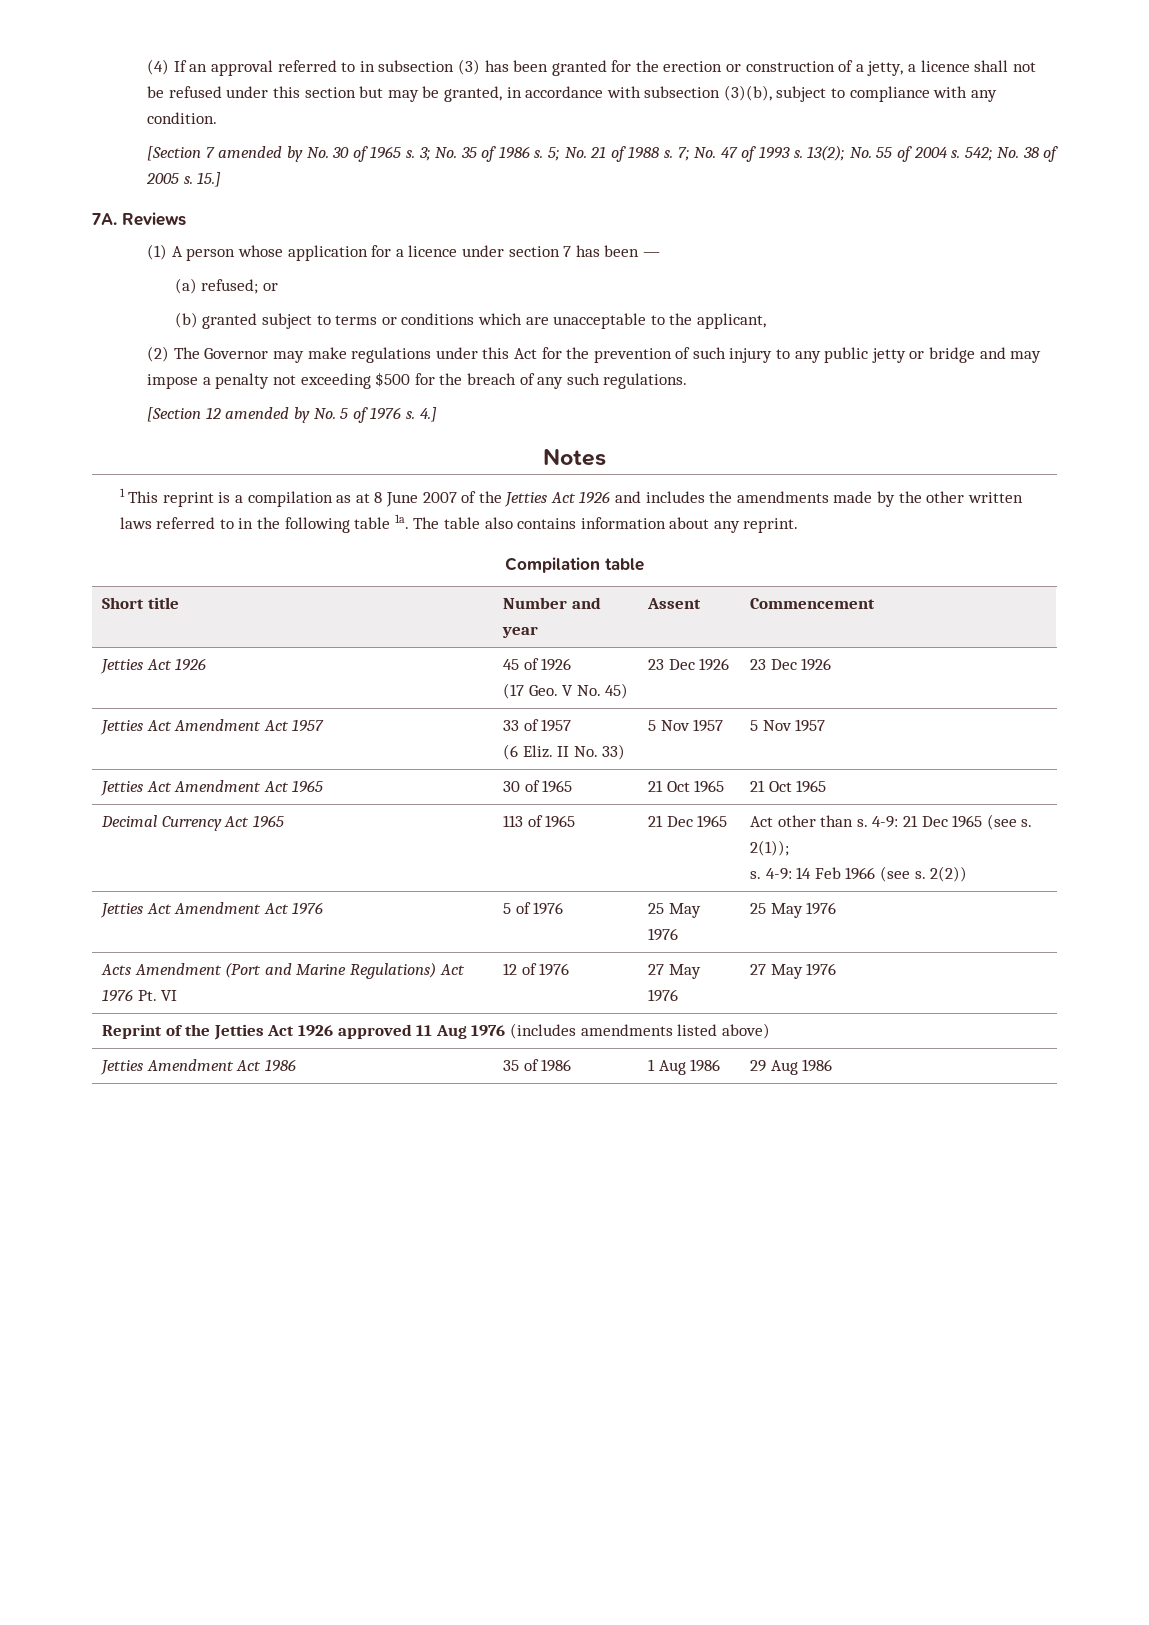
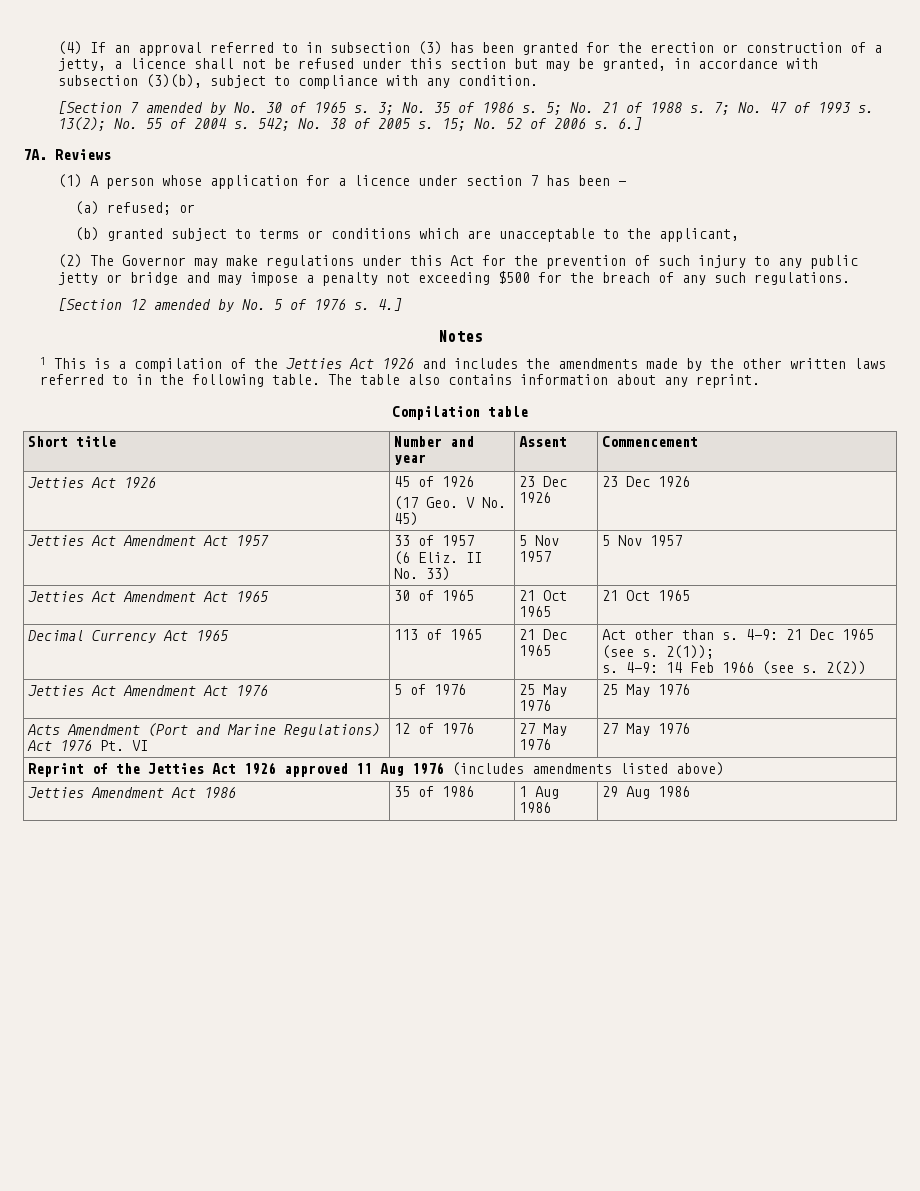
[197,172,222,187] 15.] -> [441,117,642,131] 15; No. 52 of 2006 s. 6.]
[162,492,214,507] reprint -> (87, 363) none
[336,492,457,507] as at 8 June 2007 -> (223, 365) none
[354,514,409,529] table 1a. -> [272,374,321,385] table.

